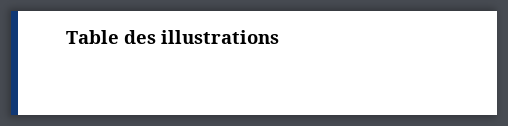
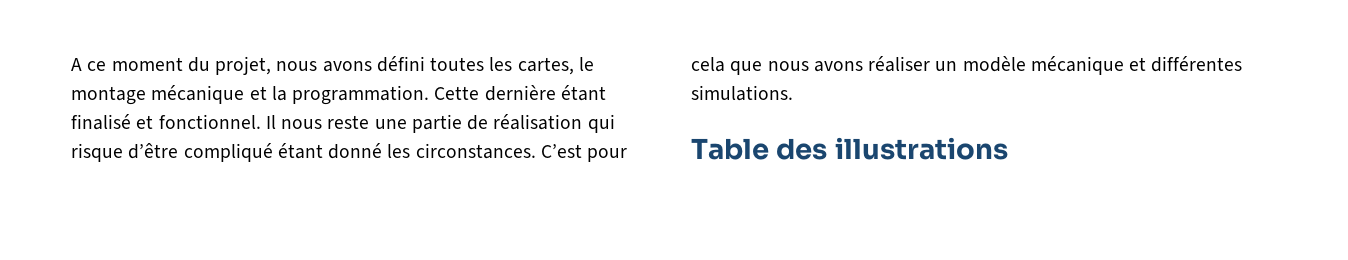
(66, 37) none -> [71,56,594,75] [71,85,606,105] [71,114,615,133] [71,143,628,162] [691,56,1243,75] [691,85,793,101] A ce moment du projet, nous avons défini toutes les cartes, le montage mécanique et la programmation. Cette dernière étant finalisé et fonctionnel. Il nous reste une partie de réalisation qui risque d’être compliqué étant donné les circonstances. C’est pour cela que nous avons réaliser un modèle mécanique et différentes simulations. //

